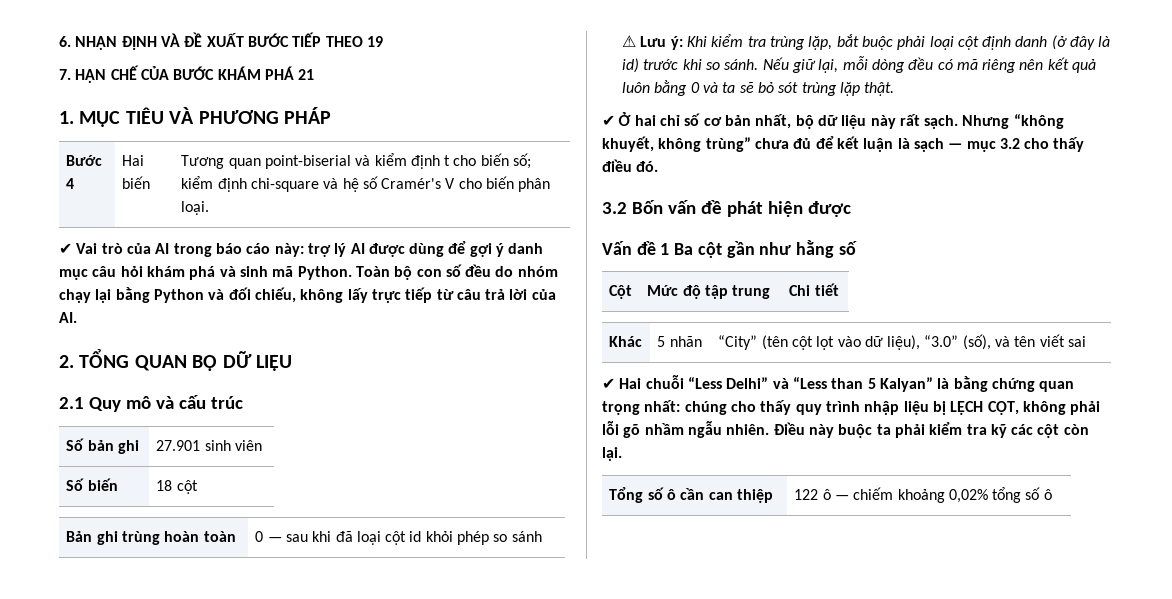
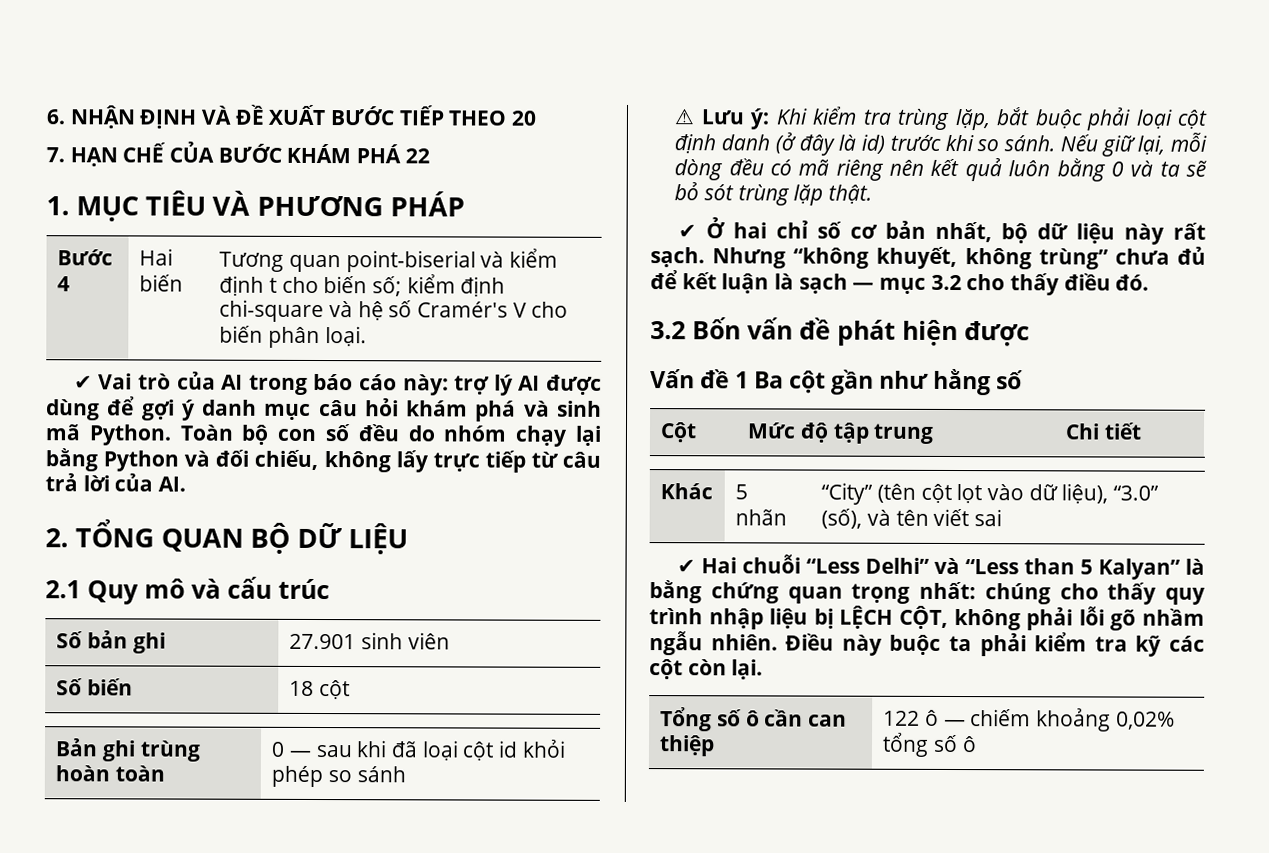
[366,36,383,47] 19 -> [511,110,537,126] 20
[298,69,315,80] 21 -> [404,148,430,164] 22

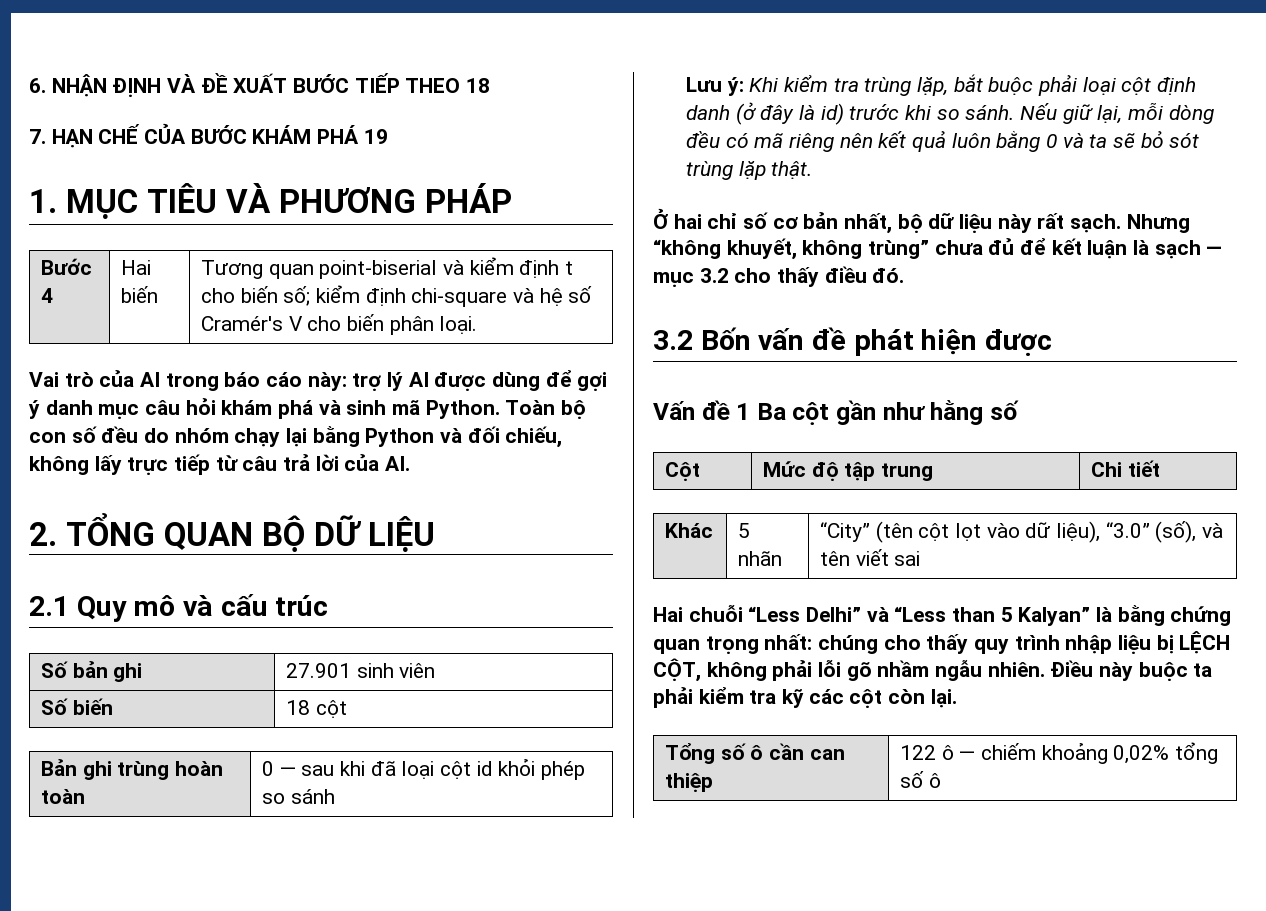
[511,110,537,126] 20 -> [466,78,491,93] 18
[404,148,430,164] 22 -> [363,129,388,144] 19
[73,375,93,390] ✔ -> (478, 325) none
[674,108,696,125] ⚠ -> (335, 796) none
[677,224,697,239] ✔ -> (813, 170) none
[676,559,696,574] ✔ -> (921, 558) none

